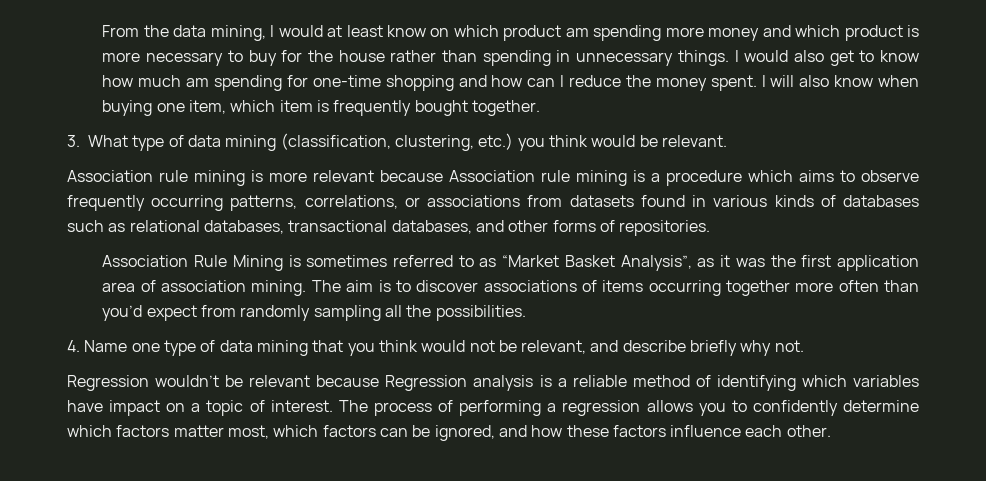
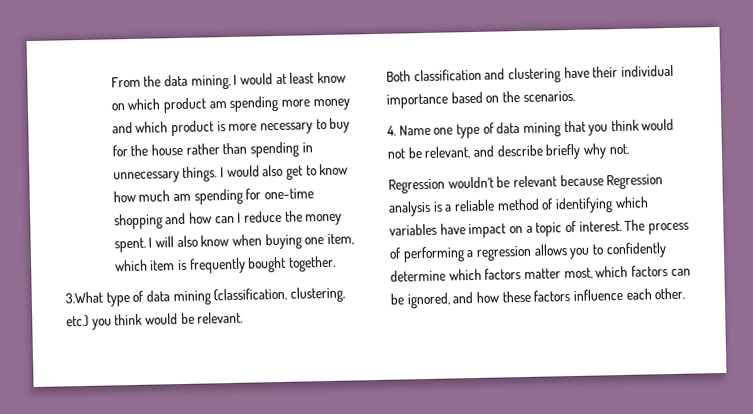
[67,135,128,147] 3. What -> [65,291,103,304] 3.What
[67,170,919,186] [67,195,920,211] [67,220,711,236] [102,255,919,271] [102,280,919,296] [102,305,526,321] Association rule mining is more relevant because Association rule mining is a procedure which aims to observe frequently occurring patterns, correlations, or associations from datasets found in various kinds of databases such as relational databases, transactional databases, and other forms of repositories. // Association Rule Mining is sometimes referred to as “Market Basket Analysis”, as it was the first application area of association mining. The aim is to discover associations of items occurring together more often than you’d expect from randomly sampling all the possibilities. -> [386,64,674,84] [386,90,575,109] Both classification and clustering have their individual importance based on the scenarios.

